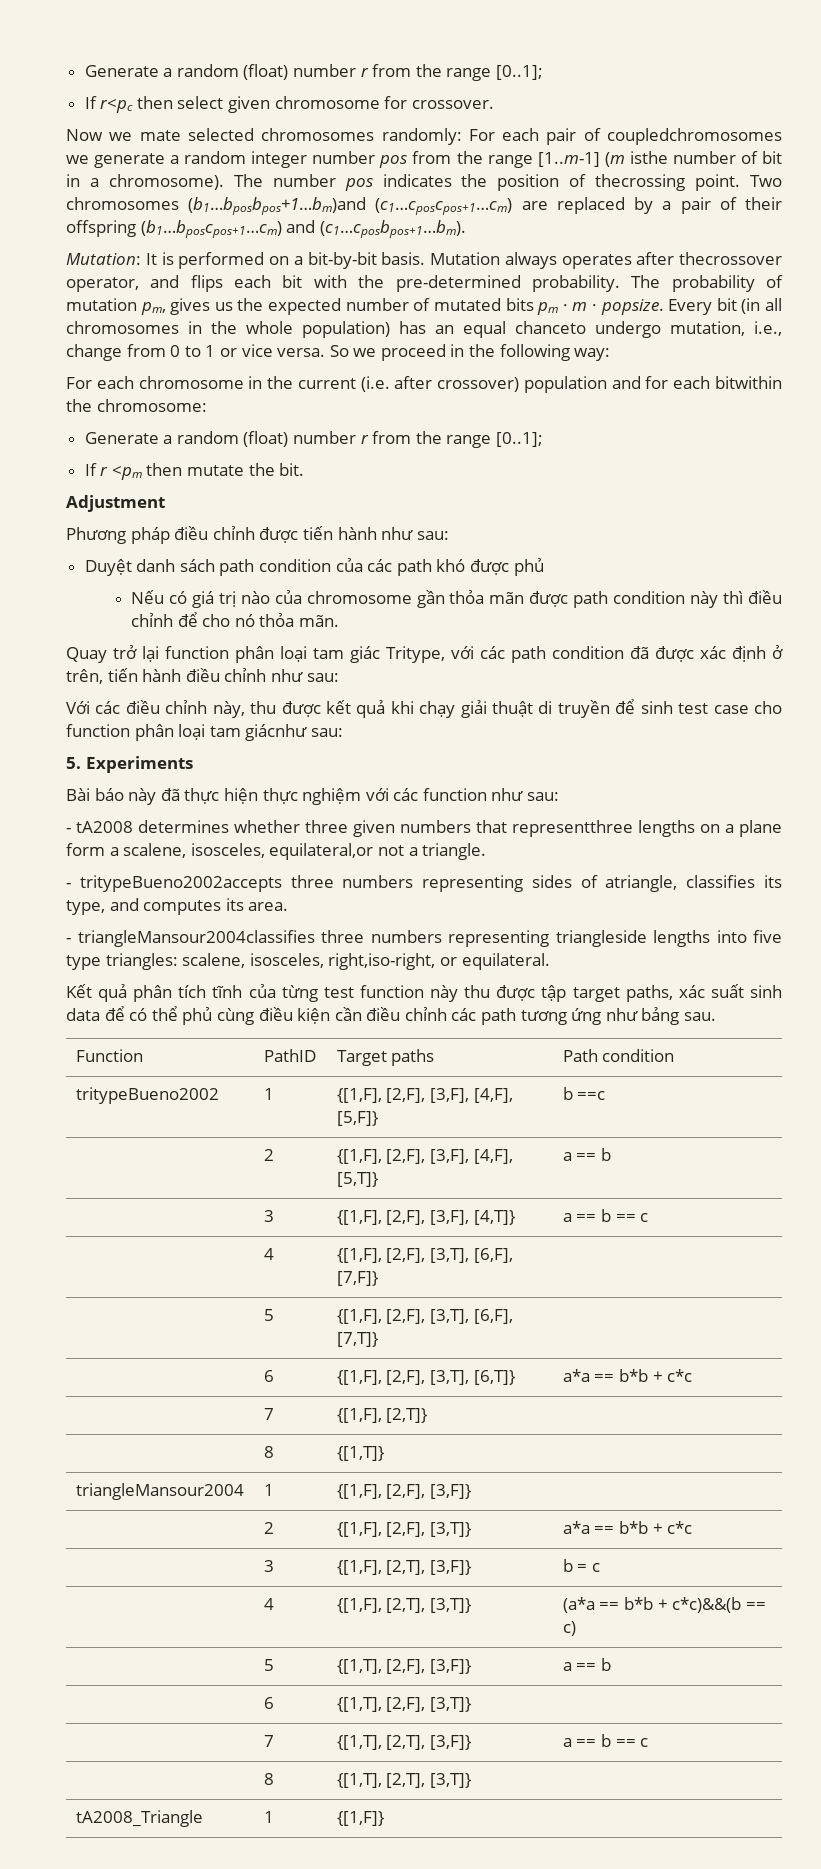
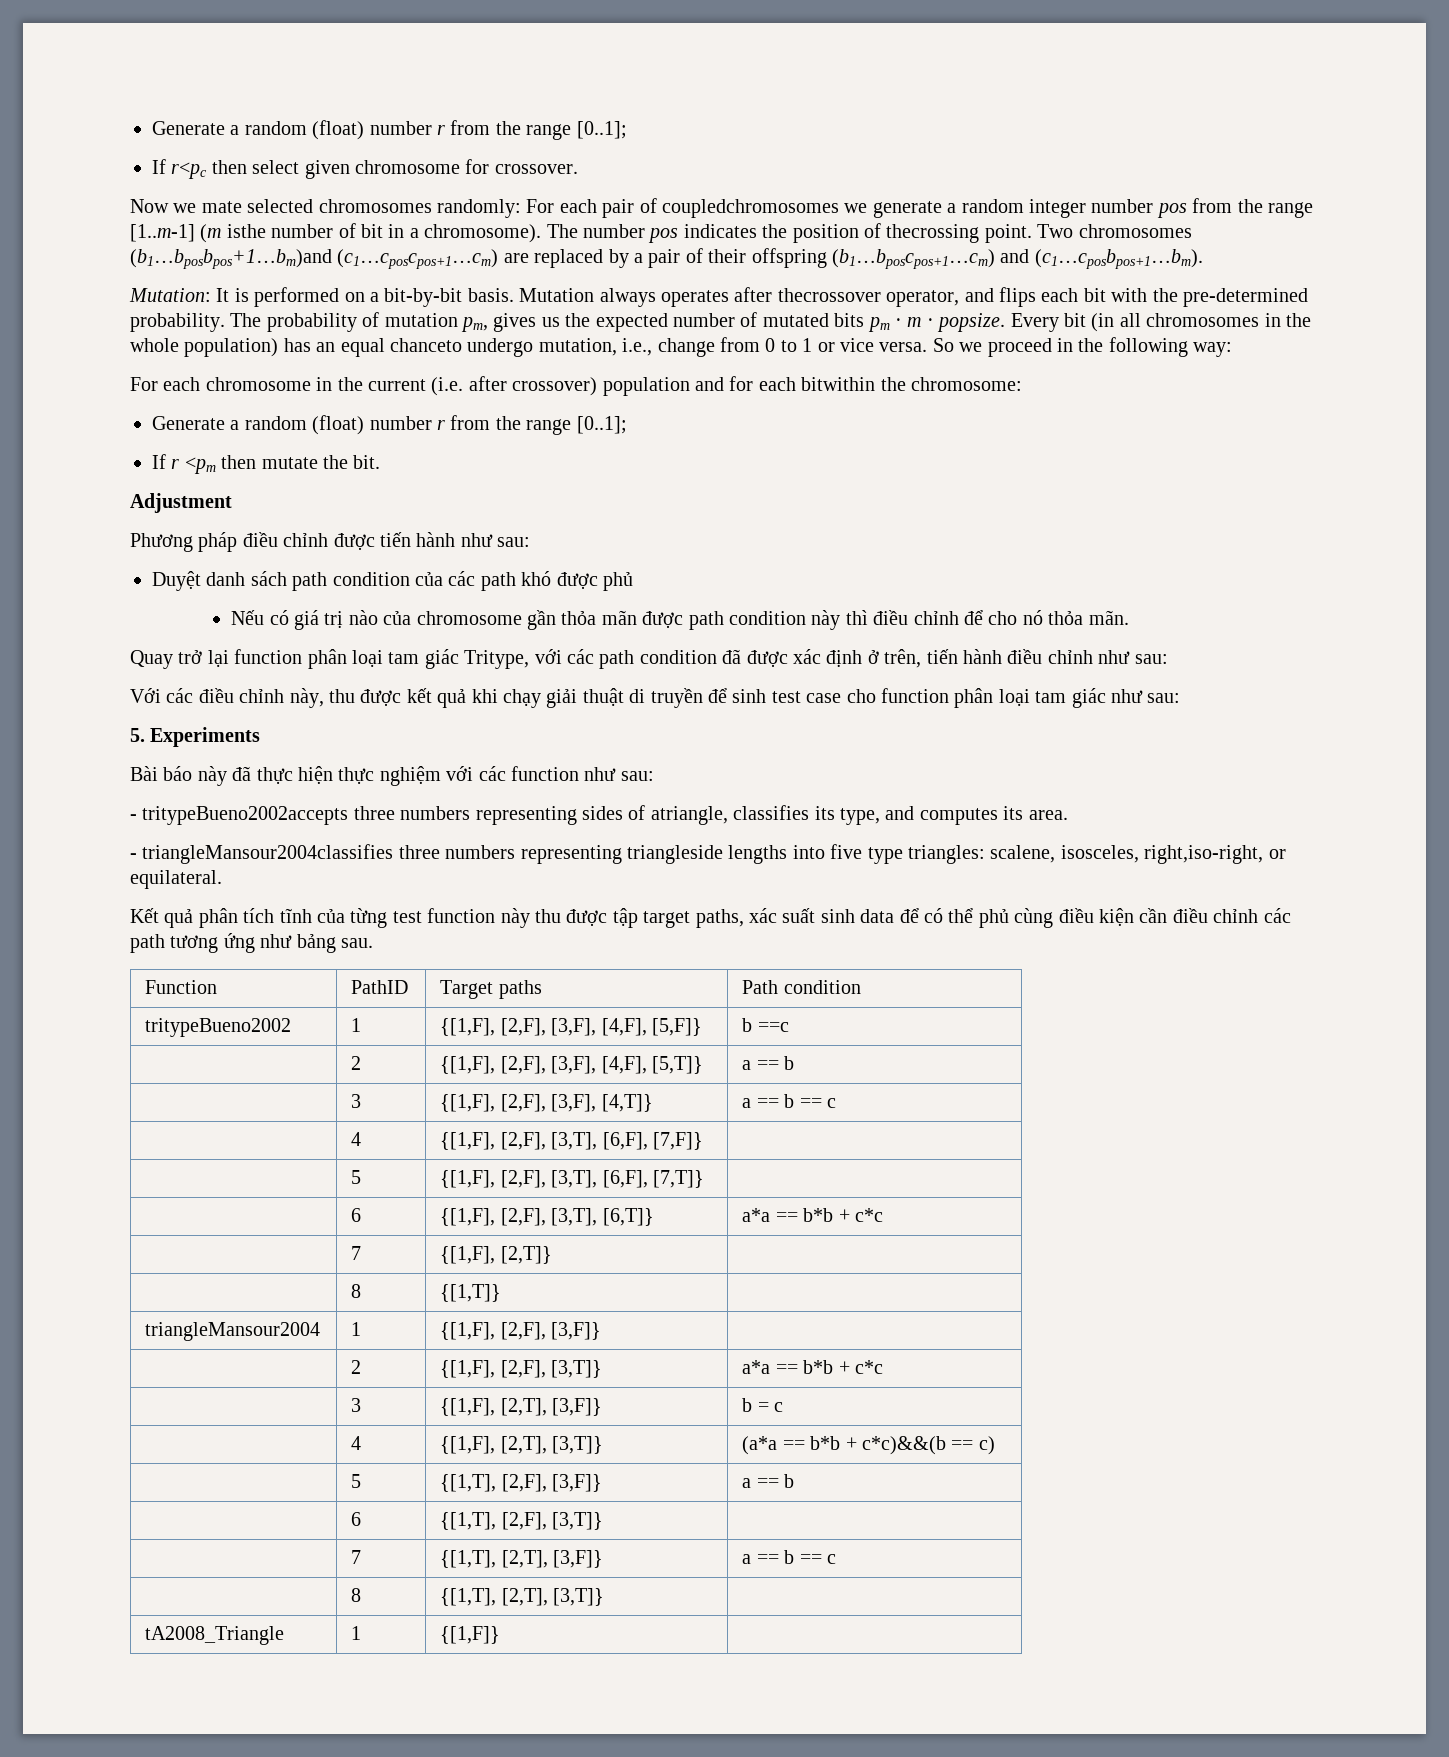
[245,724,308,741] giácnhư -> [1071,688,1143,708] giác như
[66,820,782,837] [66,843,487,860] // - tA2008 determines whether three given numbers that representthree lengths on a plane form a scalene, isosceles, equilateral,or not a triangle. -> (654, 776) none

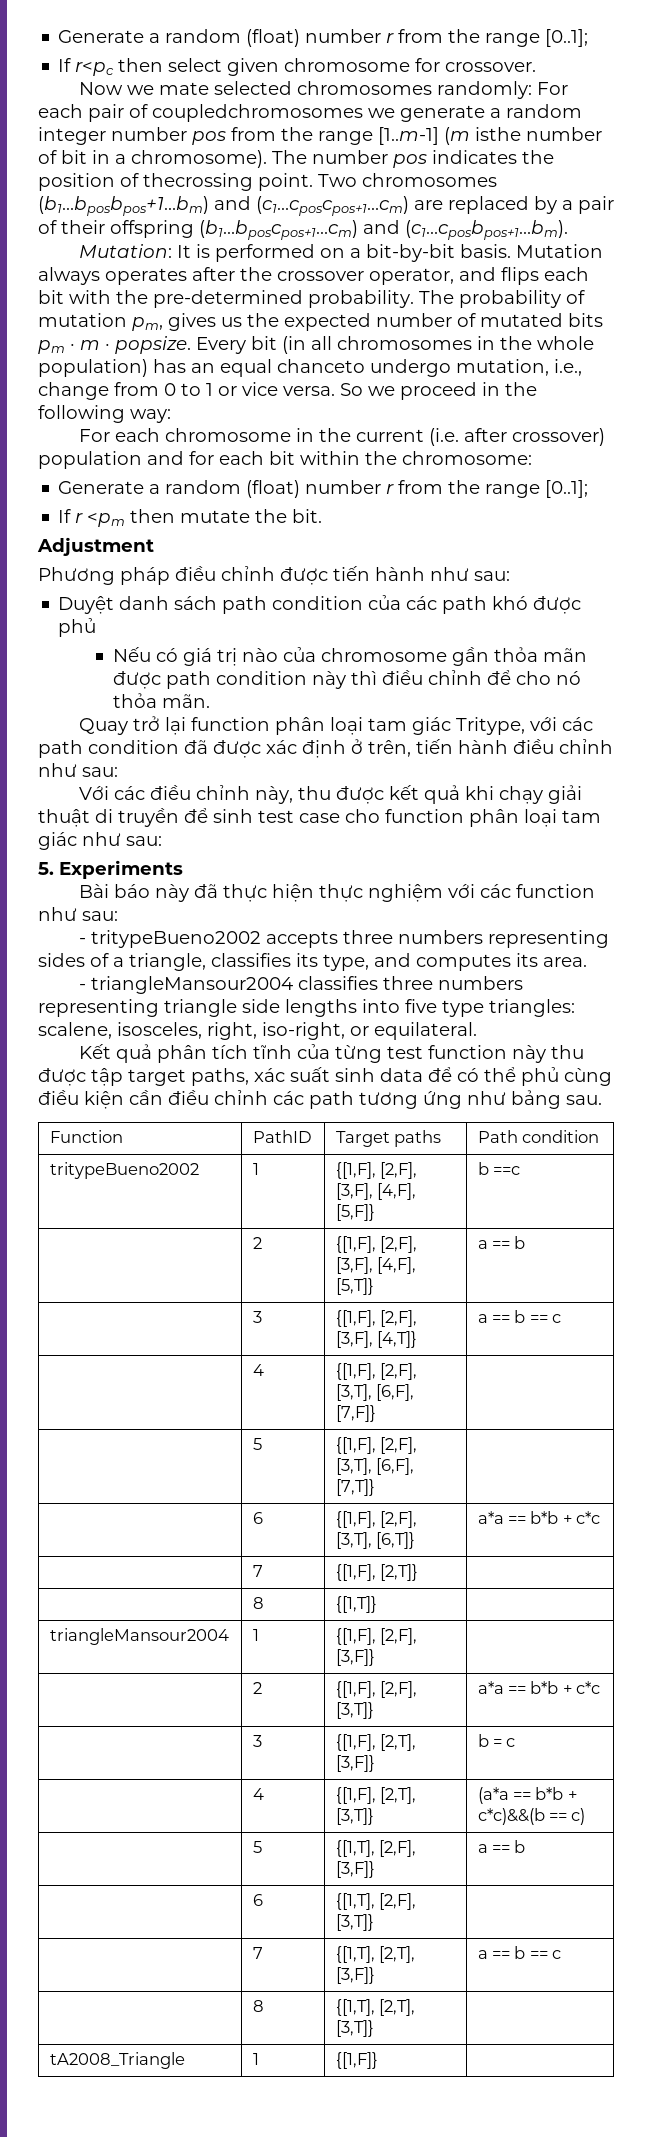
[130,249,332,269] (b1…bposbpos+1…bm)and -> [38,196,251,216] (b1…bposbpos+1…bm) and
[777,288,881,302] thecrossover -> [240,267,364,281] the crossover
[801,377,876,391] bitwithin -> [269,451,360,465] bit within
[142,806,349,825] tritypeBueno2002accepts -> [91,930,339,948] tritypeBueno2002 accepts
[650,806,728,825] atriangle, -> [113,953,206,971] a triangle,
[142,844,723,864] triangleMansour2004classifies three numbers representing triangleside -> [91,976,524,994] [38,999,280,1017] triangleMansour2004 classifies three numbers representing triangle side
[1144,845,1264,864] right,iso-right, -> [207,1022,345,1040] right, iso-right,

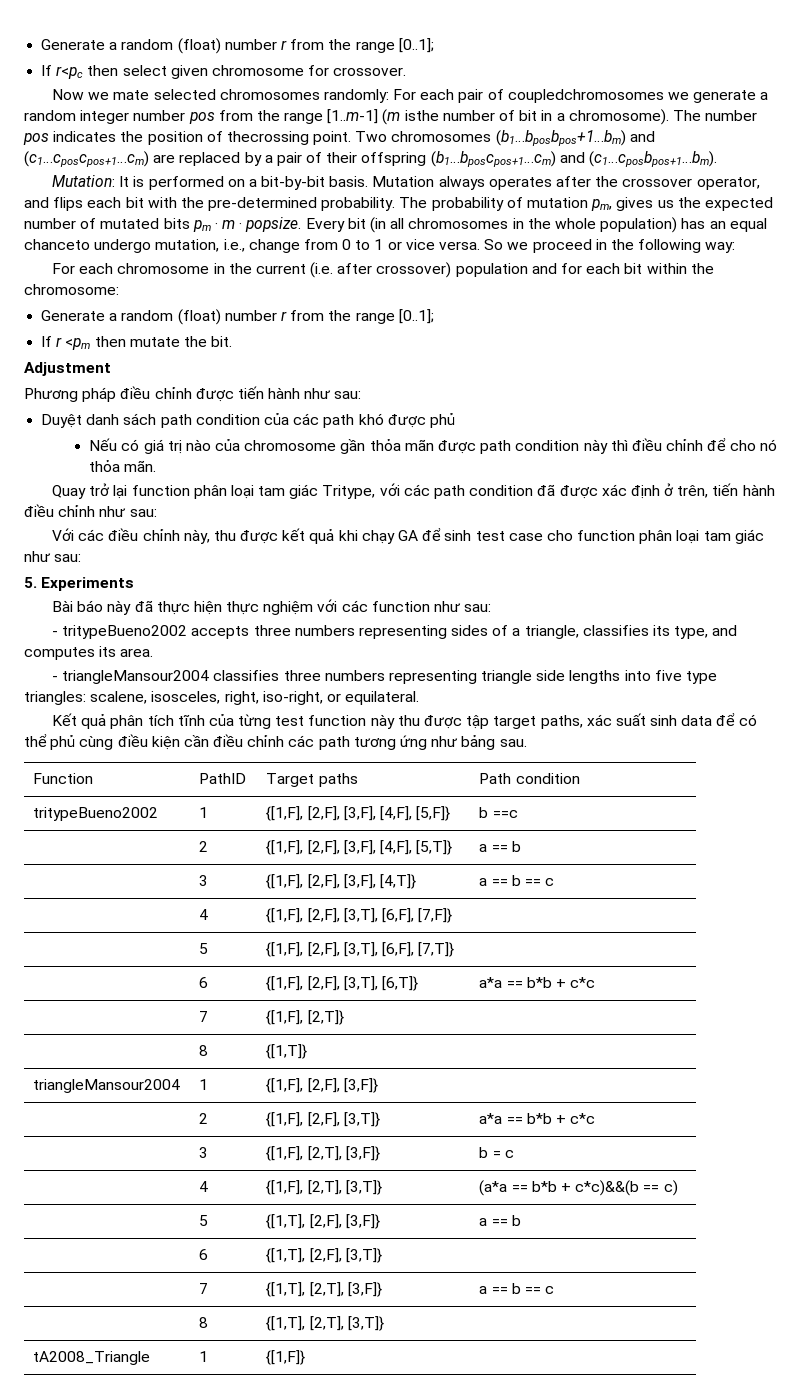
[548,785,583,804] [38,808,179,827] giải thuật di truyền -> [397,530,418,541] GA

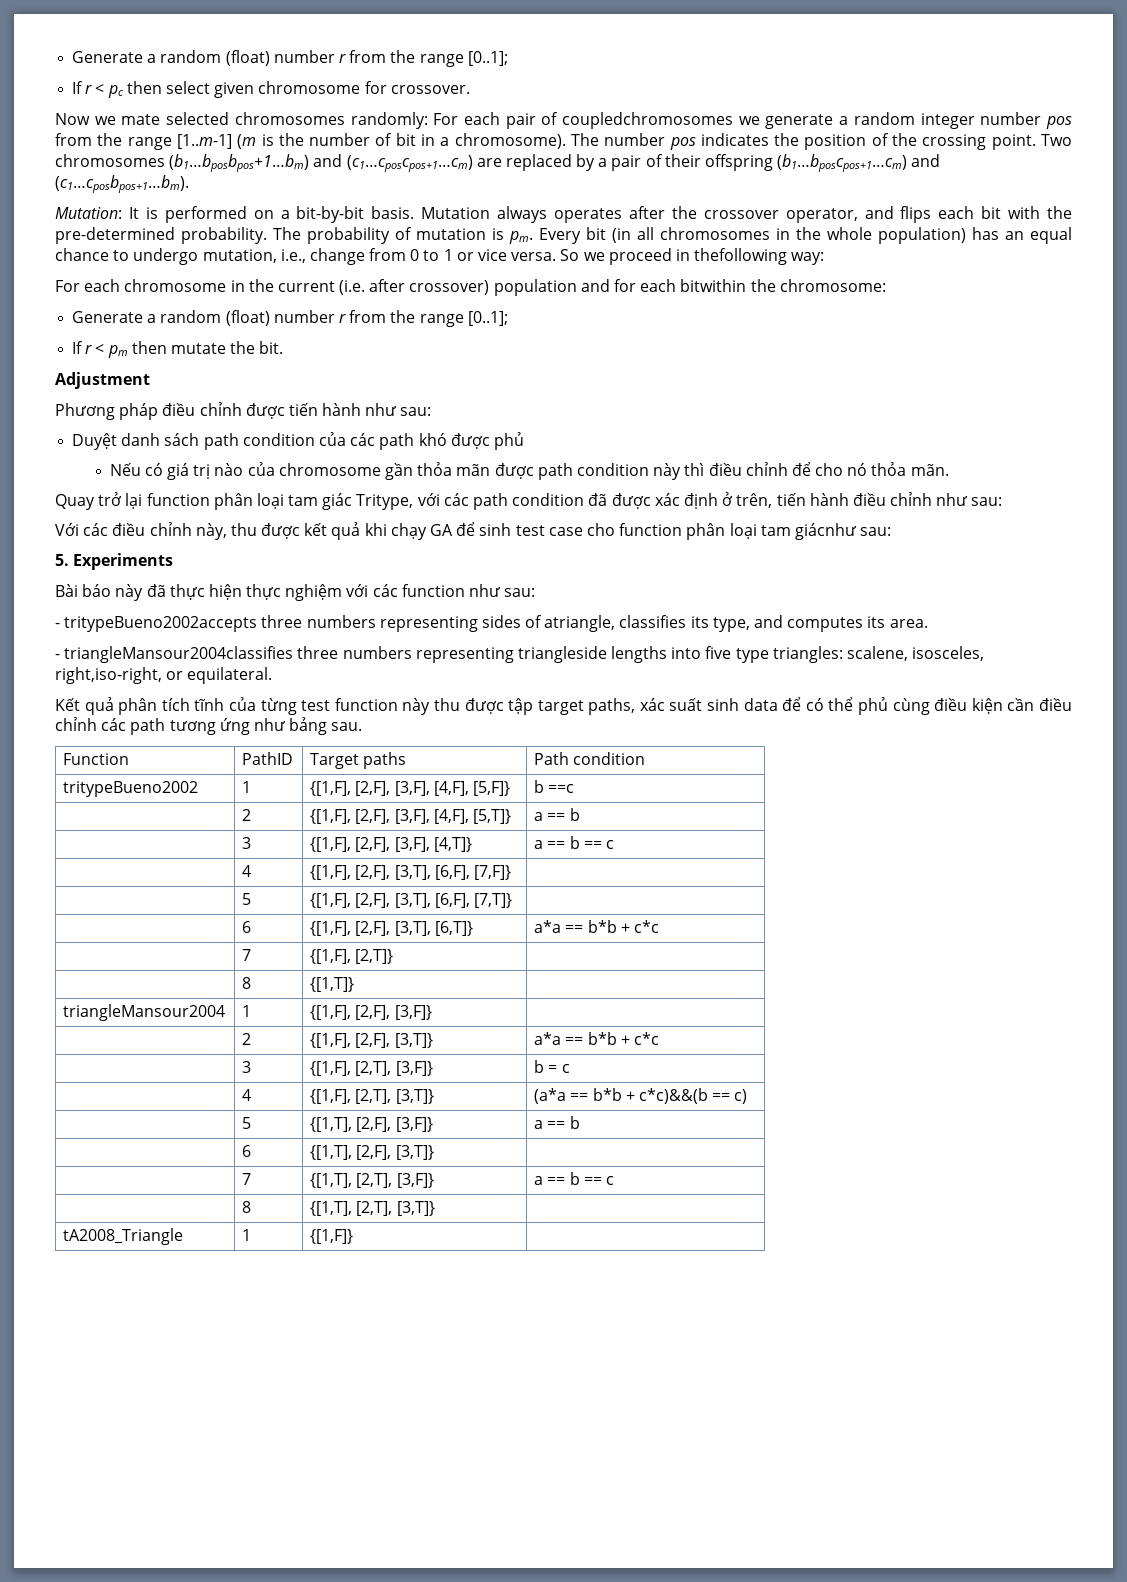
[56,66,84,79] r<pc -> [85,84,124,98] r < pc
[404,110,439,121] isthe -> [261,133,304,146] is the
[226,131,309,145] thecrossing -> [892,133,987,150] the crossing
[591,197,773,211] [24,217,302,232] pm, gives us the expected number of mutated bits pm · m · popsize. -> [492,228,533,244] is pm.
[24,239,90,250] chanceto -> [55,248,130,261] chance to
[610,239,702,253] the following -> [694,248,788,265] thefollowing
[624,263,687,274] bit within -> [680,279,747,292] bitwithin
[65,338,91,350] <pm -> [95,344,128,358] < pm
[734,529,764,544] [24,551,51,562] giác như -> [794,523,857,540] giácnhư
[62,625,250,639] tritypeBueno2002 accepts -> [64,616,258,632] tritypeBueno2002accepts
[512,625,579,639] a triangle, -> [544,615,616,632] atriangle,
[62,670,566,684] triangleMansour2004 classifies three numbers representing triangle side -> [64,646,607,663] triangleMansour2004classifies three numbers representing triangleside
[224,691,323,705] right, iso-right, -> [55,667,162,684] right,iso-right,

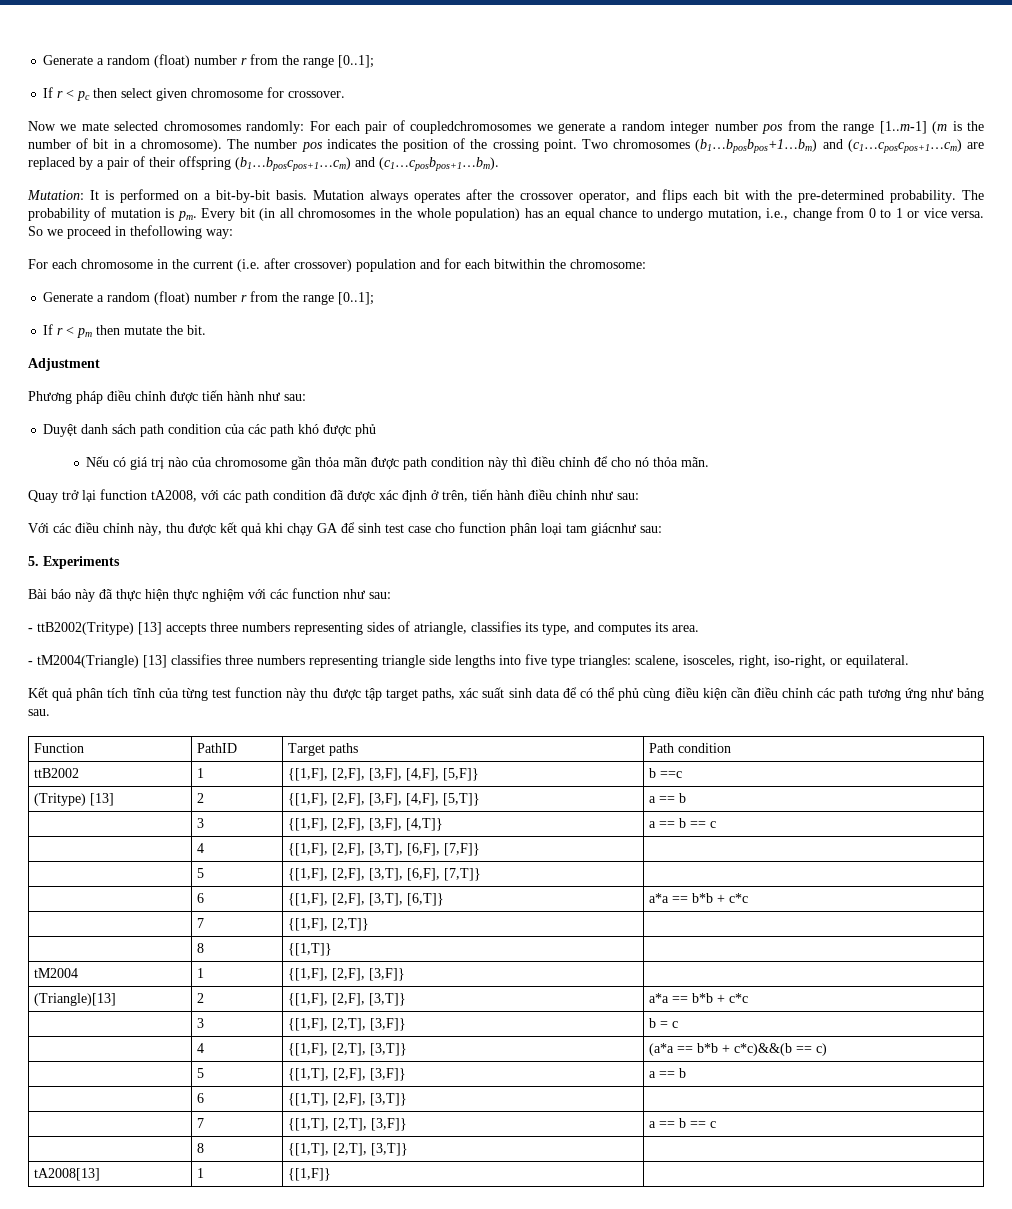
[213,493,414,510] phân loại tam giác Tritype, -> [151,490,197,502] tA2008,
[64,616,258,632] tritypeBueno2002accepts -> [37,622,206,635] ttB2002(Tritype) [13] accepts
[64,646,607,663] triangleMansour2004classifies three numbers representing triangleside -> [37,654,451,668] tM2004(Triangle) [13] classifies three numbers representing triangle side
[55,667,162,684] right,iso-right, -> [739,655,826,668] right, iso-right,
[63,781,199,797] tritypeBueno2002 -> [33,768,79,778] ttB2002
(575, 788) none -> [33,793,114,806] (Tritype) [13]
[63,1004,226,1021] triangleMansour2004 -> [33,968,78,978] tM2004
(432, 1012) none -> [33,993,116,1006] (Triangle)[13]
[63,1228,184,1245] tA2008_Triangle -> [33,1168,100,1181] tA2008[13]

